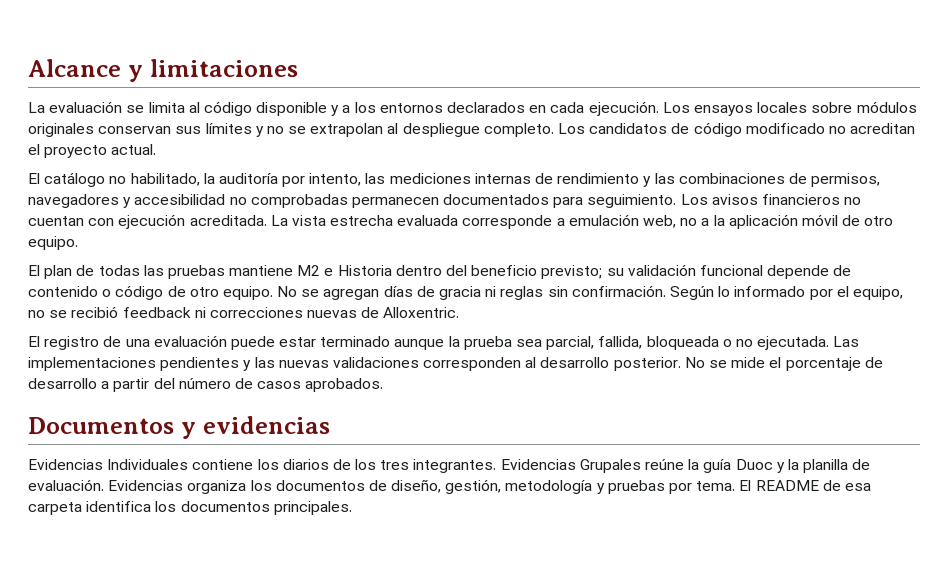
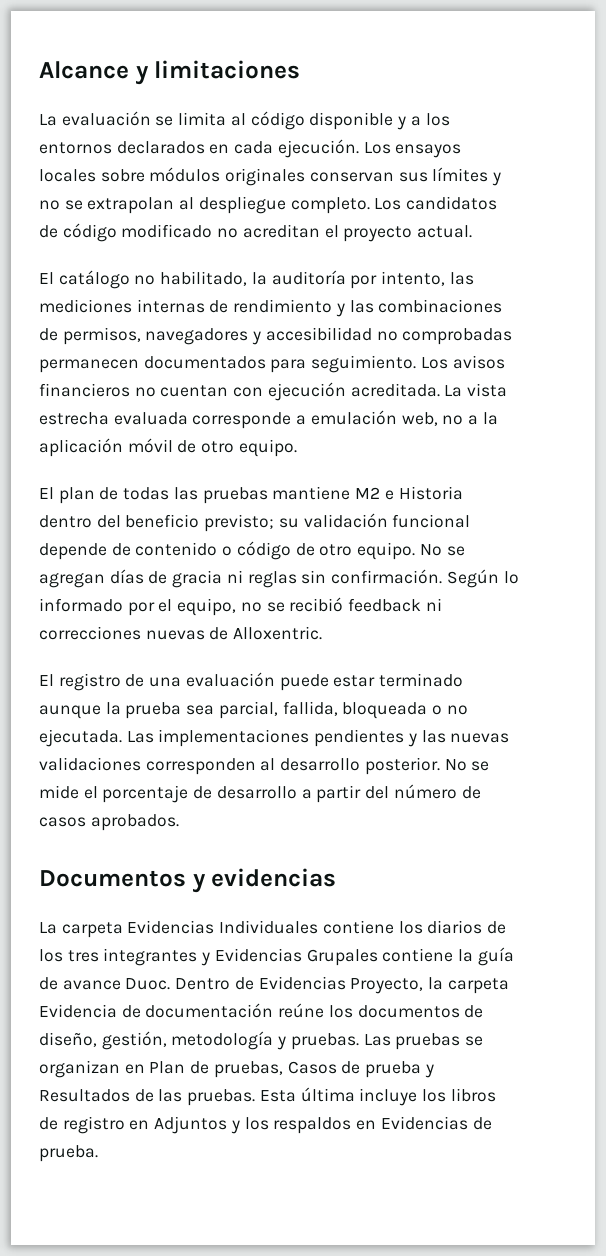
(330, 425) none -> [39,922,123,938] La carpeta
[413,459,497,473] integrantes. -> [103,948,211,966] integrantes y
[645,459,685,470] reúne -> [382,948,454,962] contiene
[735,459,871,473] [28,479,247,494] Duoc y la planilla de evaluación. Evidencias organiza -> [39,976,509,994] [39,1003,325,1018] de avance Duoc. Dentro de Evidencias Proyecto, la carpeta Evidencia de documentación reúne
[607,480,871,494] [28,501,352,515] pruebas por tema. El README de esa carpeta identifica los documentos principales. -> [290,1033,484,1050] [39,1060,434,1078] [39,1087,496,1106] [39,1116,492,1134] [39,1145,98,1162] pruebas. Las pruebas se organizan en Plan de pruebas, Casos de prueba y Resultados de las pruebas. Esta última incluye los libros de registro en Adjuntos y los respaldos en Evidencias de prueba.

